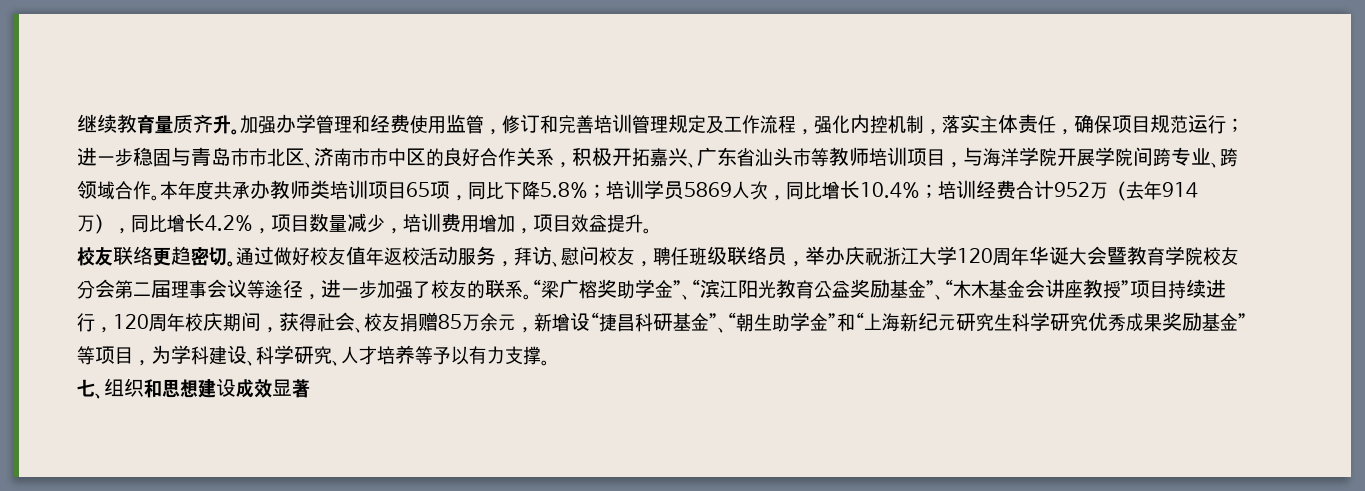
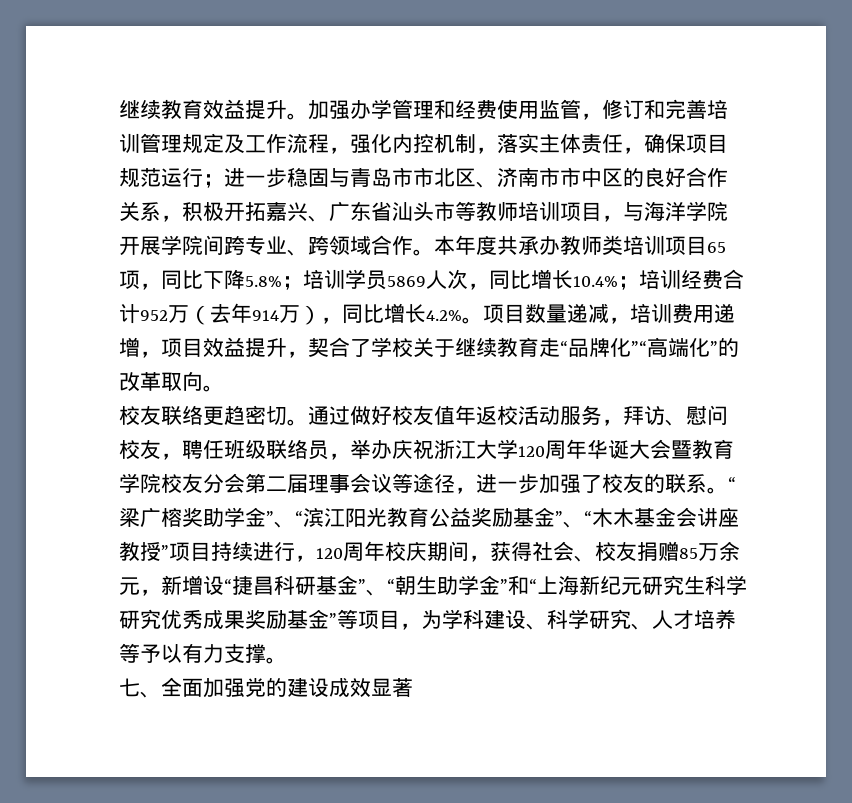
[77,114,213,134] 继续教育量质齐 -> [119,99,266,119] 继续教育效益提
[253,228,271,234] ， -> [462,317,483,324] 。
[347,213,385,233] 减少 -> [567,303,609,323] 递减
[479,214,515,233] 增加 -> [714,303,735,323] [119,337,140,357] 递增
(643, 223) none -> [287,337,739,358] [119,371,203,391] ，契合了学校关于继续教育走“品牌化”“高端化”的改革取向
[104,378,198,398] 组织和思想 -> [161,677,287,698] 全面加强党的

